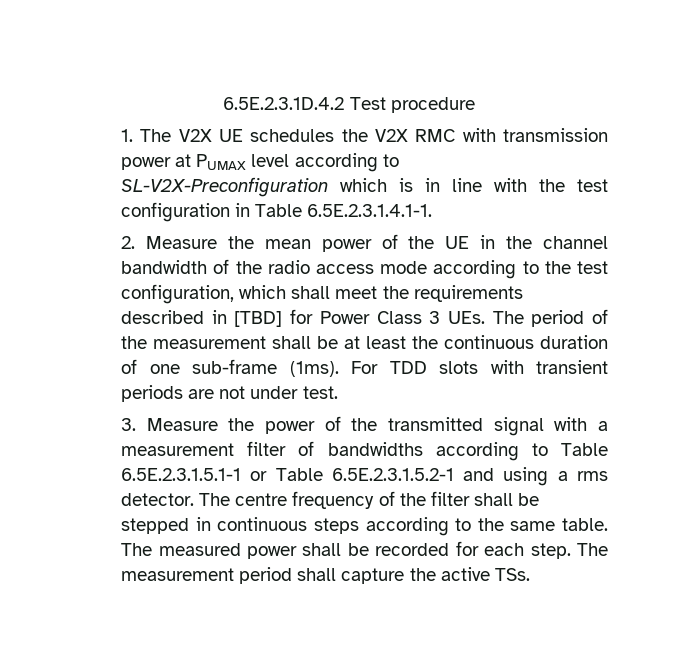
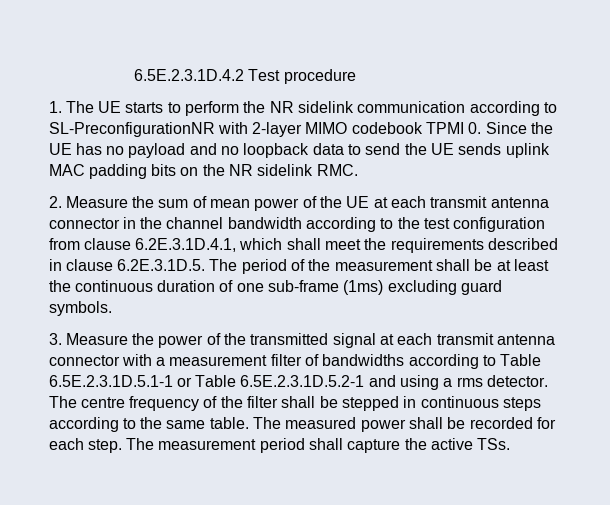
[178,128,609,142] [121,153,399,172] [121,177,608,197] [121,202,433,222] V2X UE schedules the V2X RMC with transmission power at PUMAX level according to SL-V2X-Preconfiguration which is in line with the test configuration in Table 6.5E.2.3.1.4.1-1. -> [98,101,558,116] [48,122,554,137] [48,143,550,158] [48,164,358,179] UE starts to perform the NR sidelink communication according to SL-PreconfigurationNR with 2-layer MIMO codebook TPMI 0. Since the UE has no payload and no loopback data to send the UE sends uplink MAC padding bits on the NR sidelink RMC.
(254, 242) none -> [158,196,207,208] sum of
[480,235,608,249] [121,259,608,279] [121,284,235,304] in the channel bandwidth of the radio access mode according to the test configuration, -> [373,196,549,208] [48,217,546,232] [48,238,237,252] at each transmit antenna connector in the channel bandwidth according to the test configuration from clause 6.2E.3.1D.4.1,
[234,309,485,327] [TBD] for Power Class 3 UEs. -> [65,259,206,271] clause 6.2E.3.1D.5.
[289,360,608,377] [121,385,338,402] (1ms). For TDD slots with transient periods are not under test. -> [343,280,503,295] [48,301,112,316] (1ms) excluding guard symbols.
(544, 426) none -> [380,333,556,345] [48,355,120,366] at each transmit antenna connector
[121,468,242,481] 6.5E.2.3.1.5.1-1 -> [48,375,173,387] 6.5E.2.3.1D.5.1-1
[331,468,454,481] 6.5E.2.3.1.5.2-1 -> [240,375,365,387] 6.5E.2.3.1D.5.2-1

